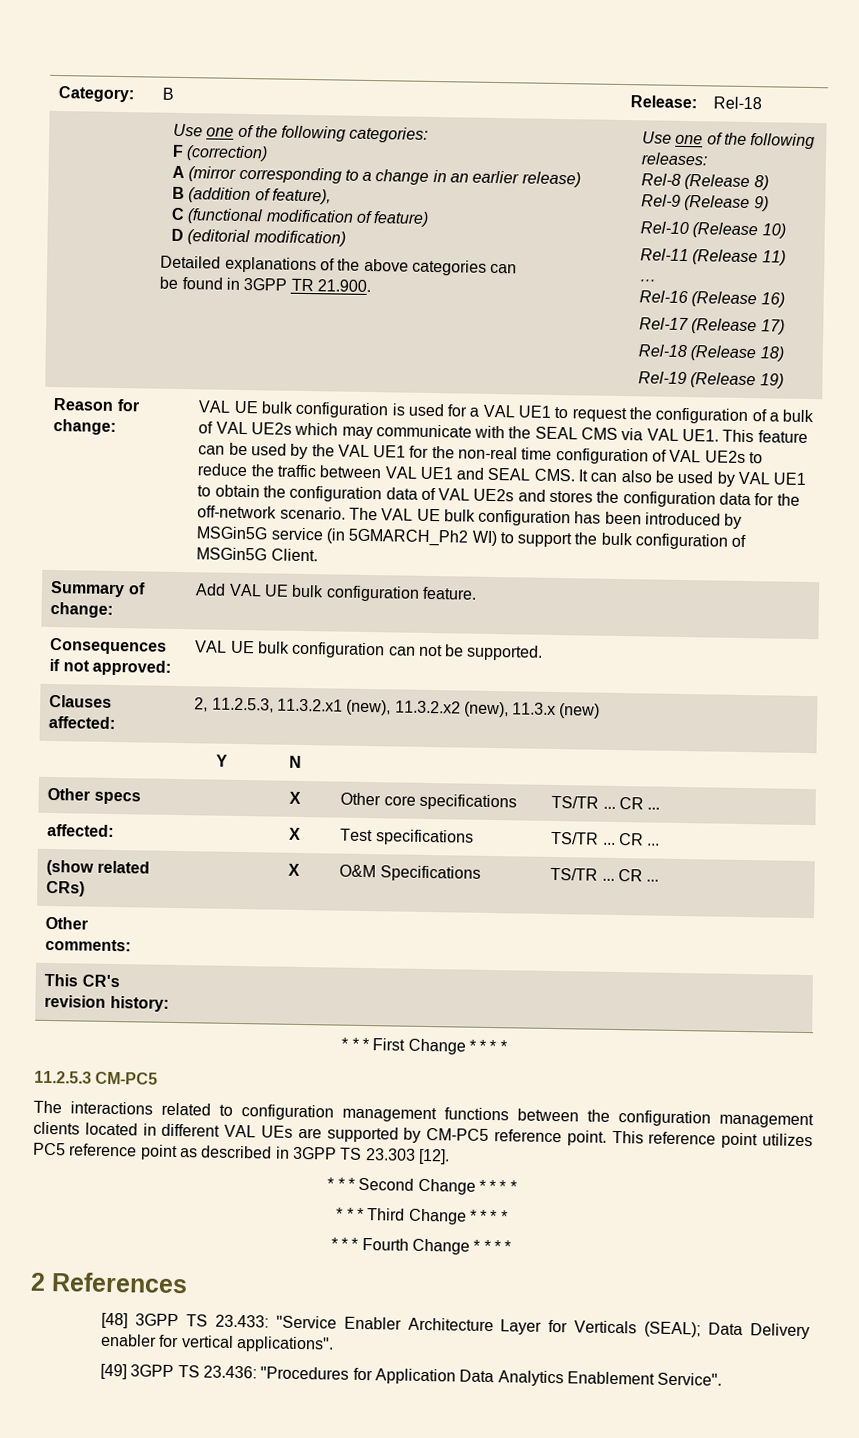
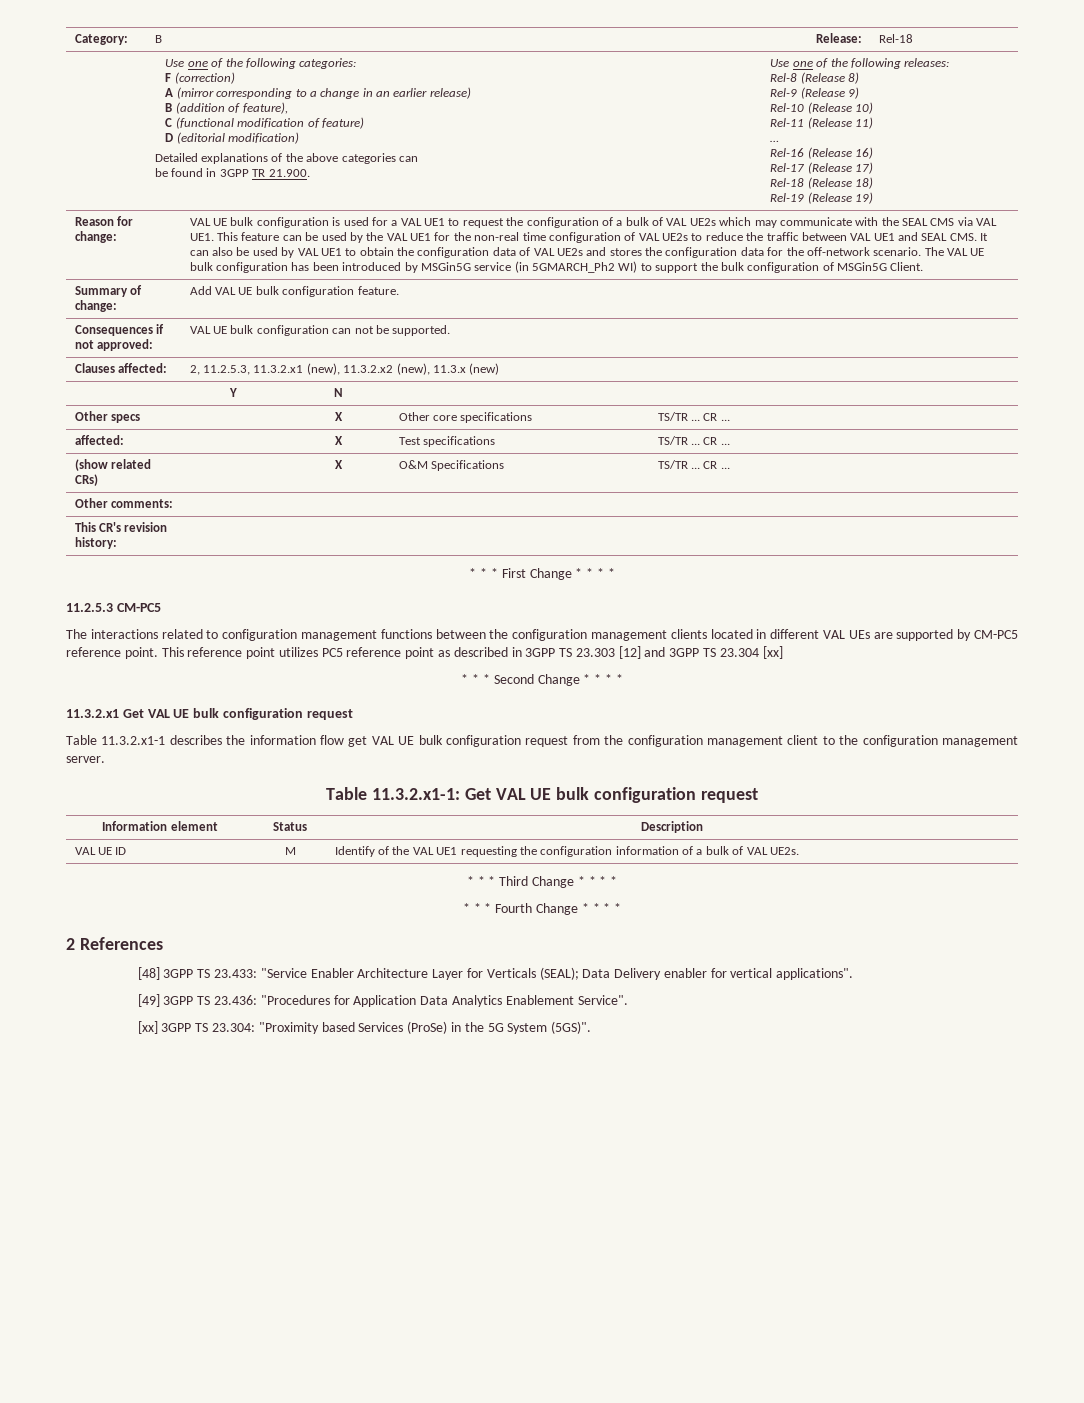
[417,1148,450,1165] [12]. -> [618,646,783,659] [12] and 3GPP TS 23.304 [xx]
(517, 1186) none -> [66,708,353,720] [66,735,1018,747] [66,756,105,763] [326,787,758,803] [102,821,218,831] [273,822,307,831] [641,821,703,833] [74,847,127,855] [284,847,296,855] [334,846,799,857] // 11.3.2.x1 Get VAL UE bulk configuration request // Table 11.3.2.x1-1 describes the information flow get VAL UE bulk configuration request from the configuration management client to the configuration management server. // Table 11.3.2.x1-1: Get VAL UE bulk configuration request // Information element | Status | Description // VAL UE ID | M | Identify of the VAL UE1 requesting the configuration information of a bulk of VAL UE2s.
(723, 1379) none -> [137,1021,592,1034] // [xx] 3GPP TS 23.304: "Proximity based Services (ProSe) in the 5G System (5GS)".

